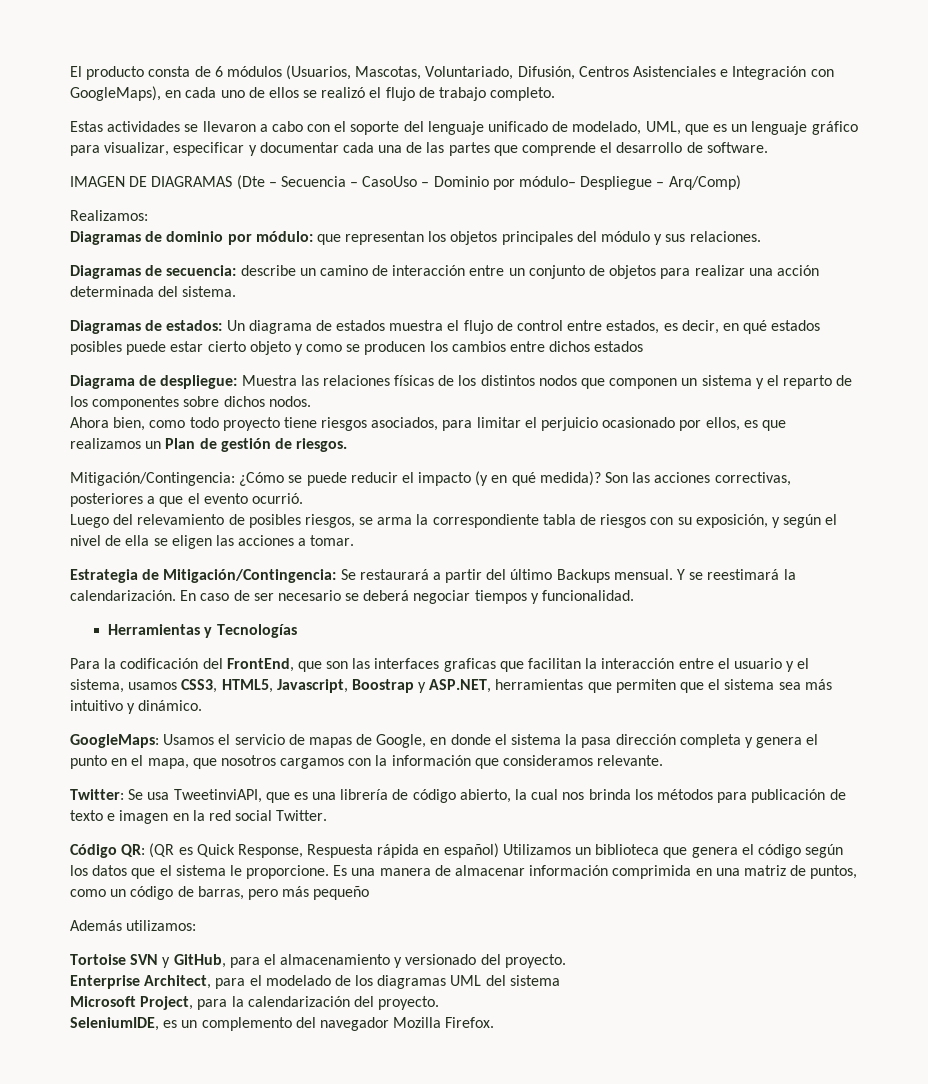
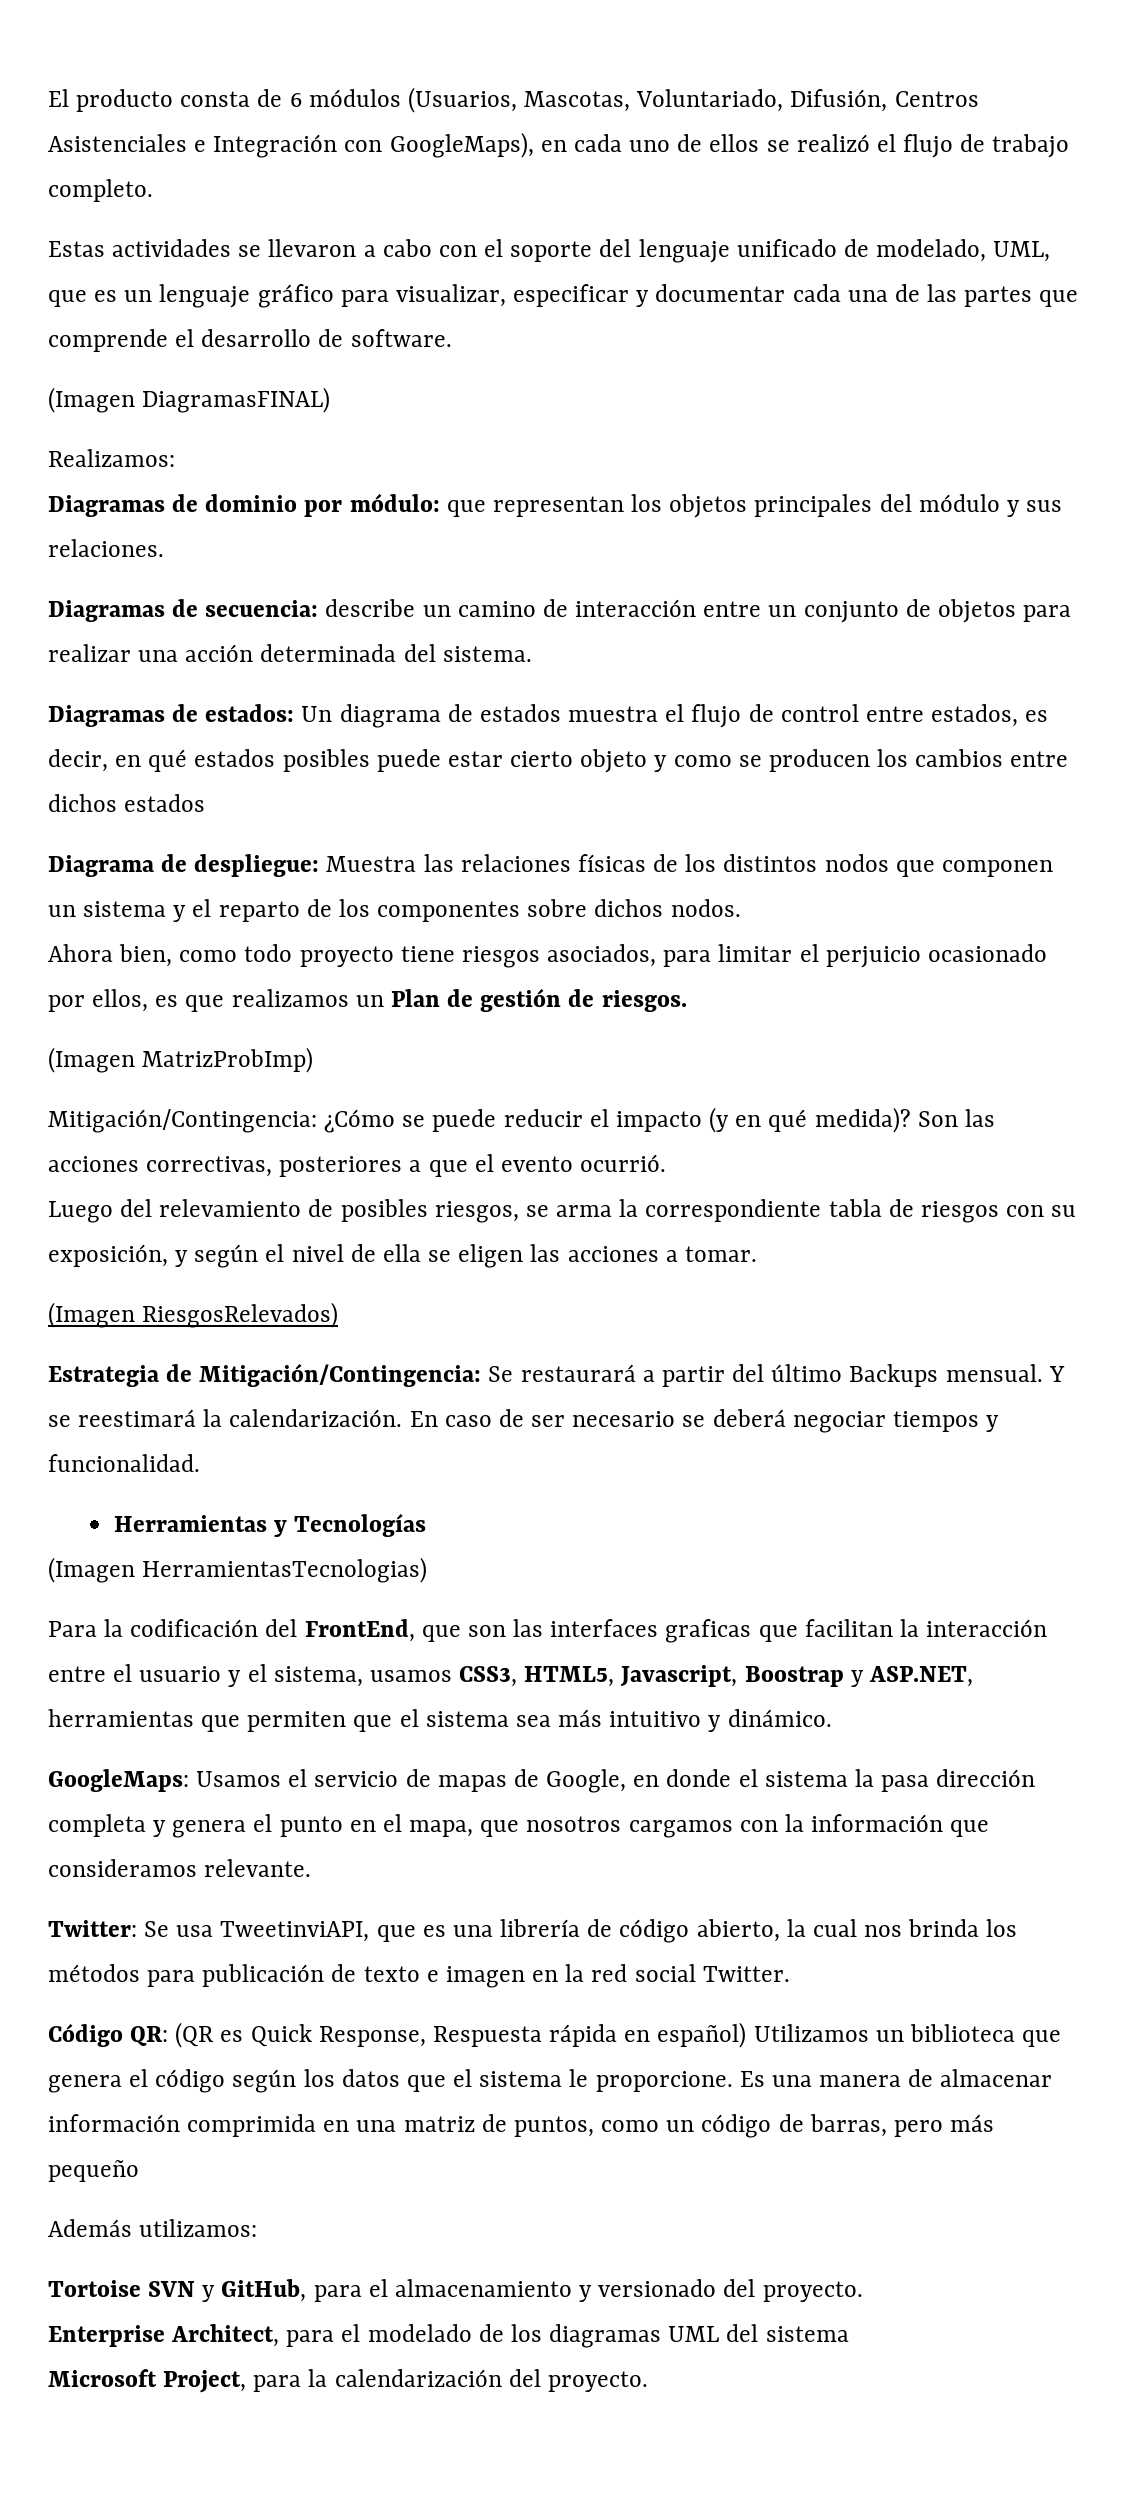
[70,175,741,190] IMAGEN DE DIAGRAMAS (Dte – Secuencia – CasoUso – Dominio por módulo– Despliegue – Arq/Comp) -> [48,387,331,413] (Imagen DiagramasFINAL)
(348, 445) none -> [48,1047,314,1073] // (Imagen MatrizProbImp)
(355, 540) none -> [48,1302,339,1328] // (Imagen RiesgosRelevados)
(297, 631) none -> [48,1557,428,1583] // (Imagen HerramientasTecnologias)
[70,1017,495,1031] // SeleniumIDE, es un complemento del navegador Mozilla Firefox. -> (648, 2381) none

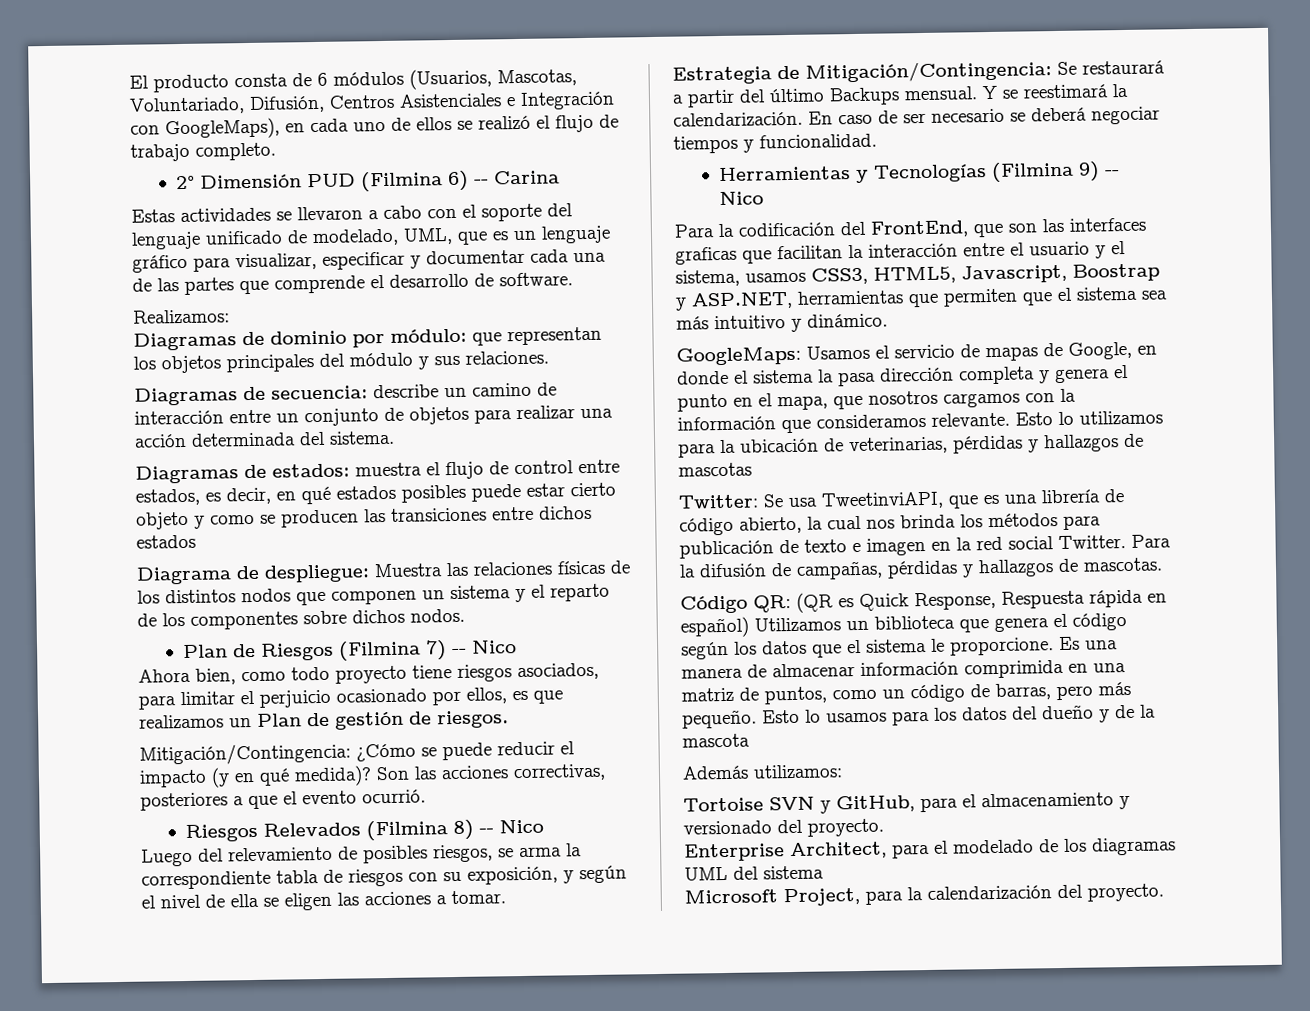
(153, 190) none -> [176,170,561,192] // 2° Dimensión PUD (Filmina 6) -- Carina
[48,387,331,413] // (Imagen DiagramasFINAL) -> (573, 279) none
[301,704,561,728] Un diagrama de estados -> (350, 470) none
[877,749,1004,767] los cambios -> [364,507,487,523] las transiciones
(741, 908) none -> [183,640,518,661] // Plan de Riesgos (Filmina 7) -- Nico
[48,1047,314,1073] // (Imagen MatrizProbImp) -> (509, 719) none
(667, 1163) none -> [185,819,545,842] // Riesgos Relevados (Filmina 8) -- Nico
[48,1302,339,1328] // (Imagen RiesgosRelevados) -> (506, 897) none
[48,1557,428,1583] // (Imagen HerramientasTecnologias) -> [991,161,1121,182] [719,191,765,206] (Filmina 9) -- Nico
(312, 1868) none -> [1015,410,1163,426] [678,433,1144,458] [678,462,752,477] Esto lo utilizamos para la ubicación de veterinarias, pérdidas y hallazgos de mascotas
(790, 1974) none -> [1131,534,1171,548] [679,557,1163,580] Para la difusión de campañas, pérdidas y hallazgos de mascotas.
[48,2160,139,2182] pequeño -> [682,704,1156,729] [682,733,750,748] pequeño. Esto lo usamos para los datos del dueño y de la mascota

